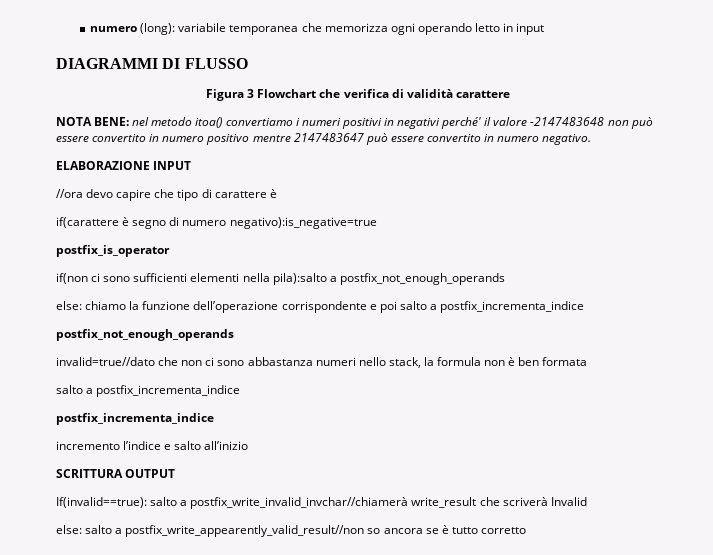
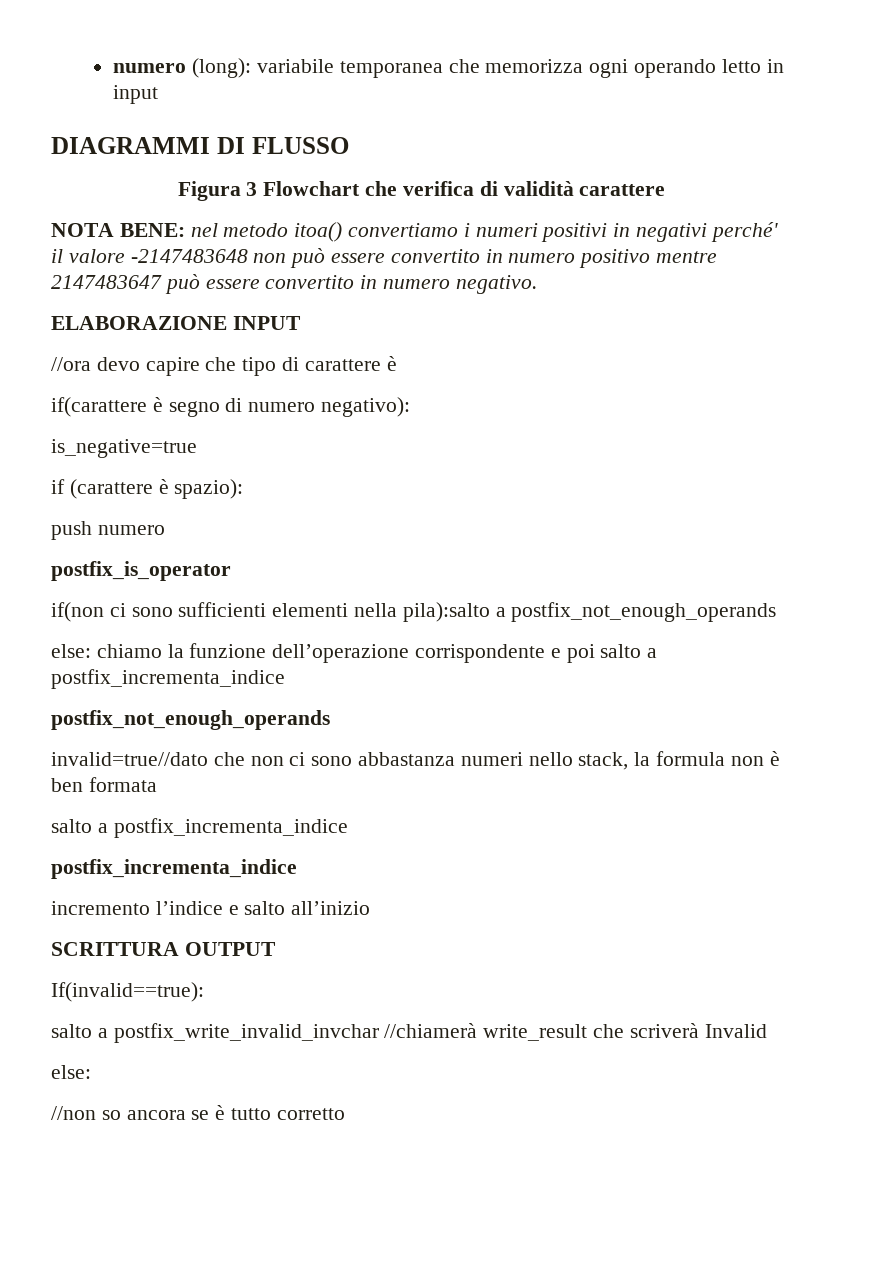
[229,217,377,229] negativo):is_negative=true -> [321,397,411,417] [51,439,197,458] [51,479,244,499] [51,521,165,540] negativo): // is_negative=true // if (carattere è spazio): // push numero
[150,497,409,509] salto a postfix_write_invalid_invchar//chiamerà -> [51,1023,478,1043] // salto a postfix_write_invalid_invchar //chiamerà
[85,525,365,537] salto a postfix_write_appearently_valid_result//non -> [51,1106,96,1120] // //non

